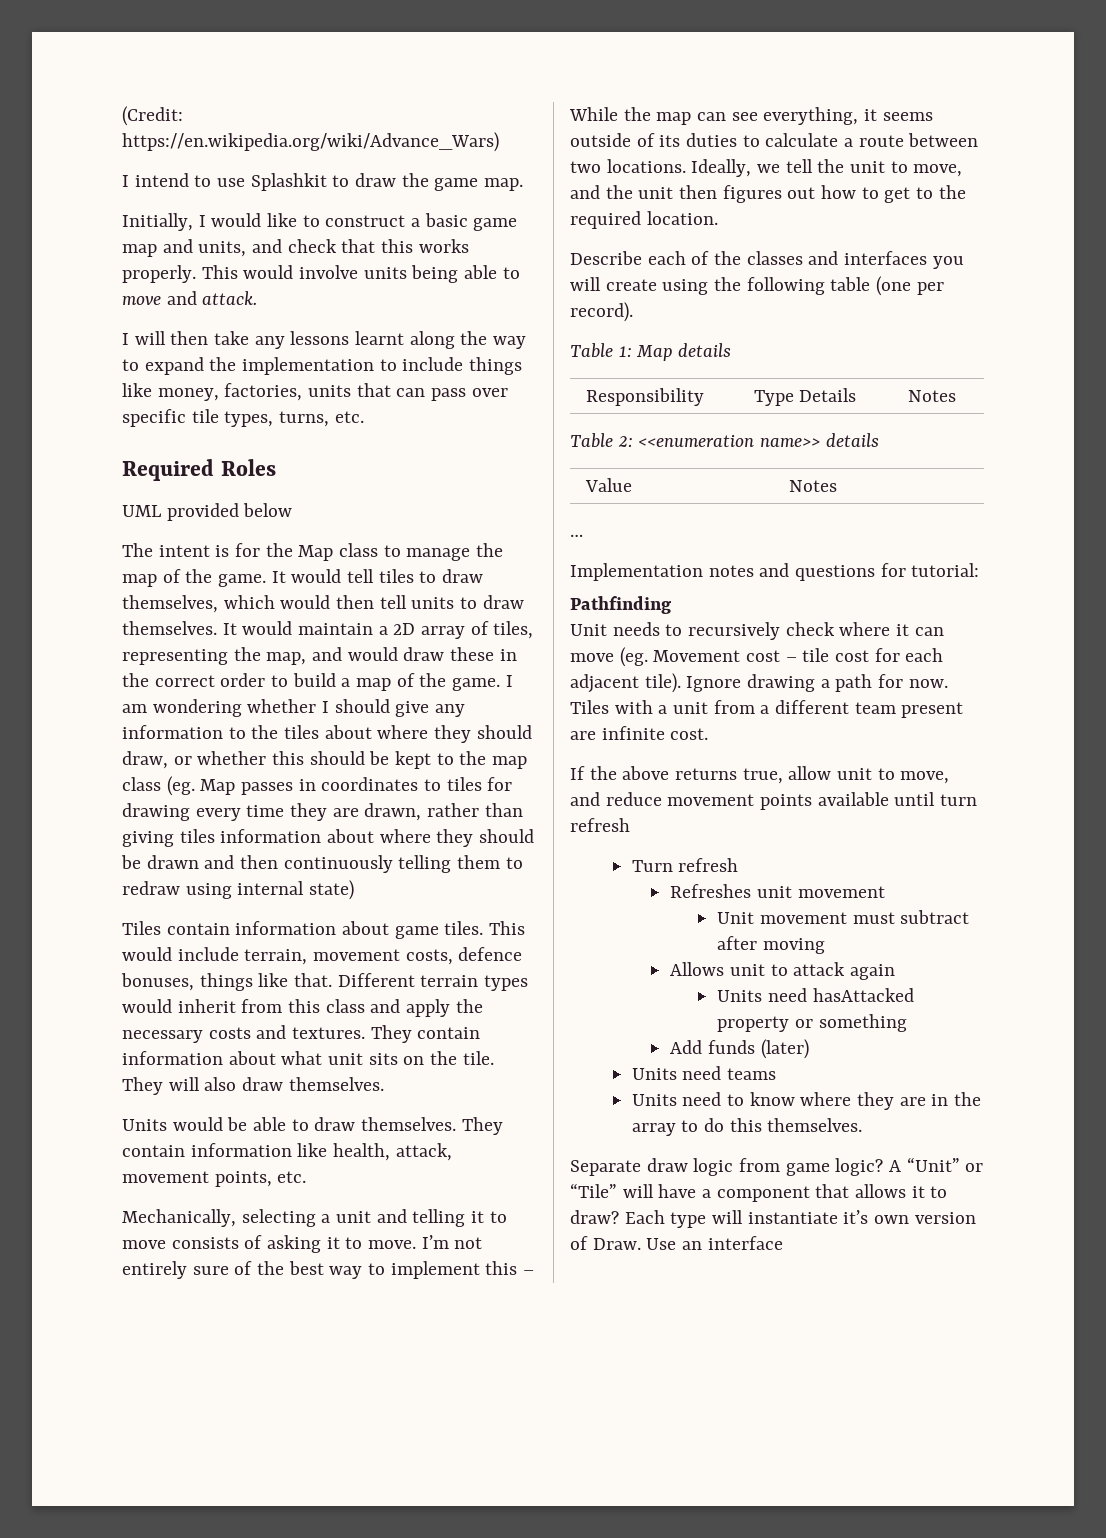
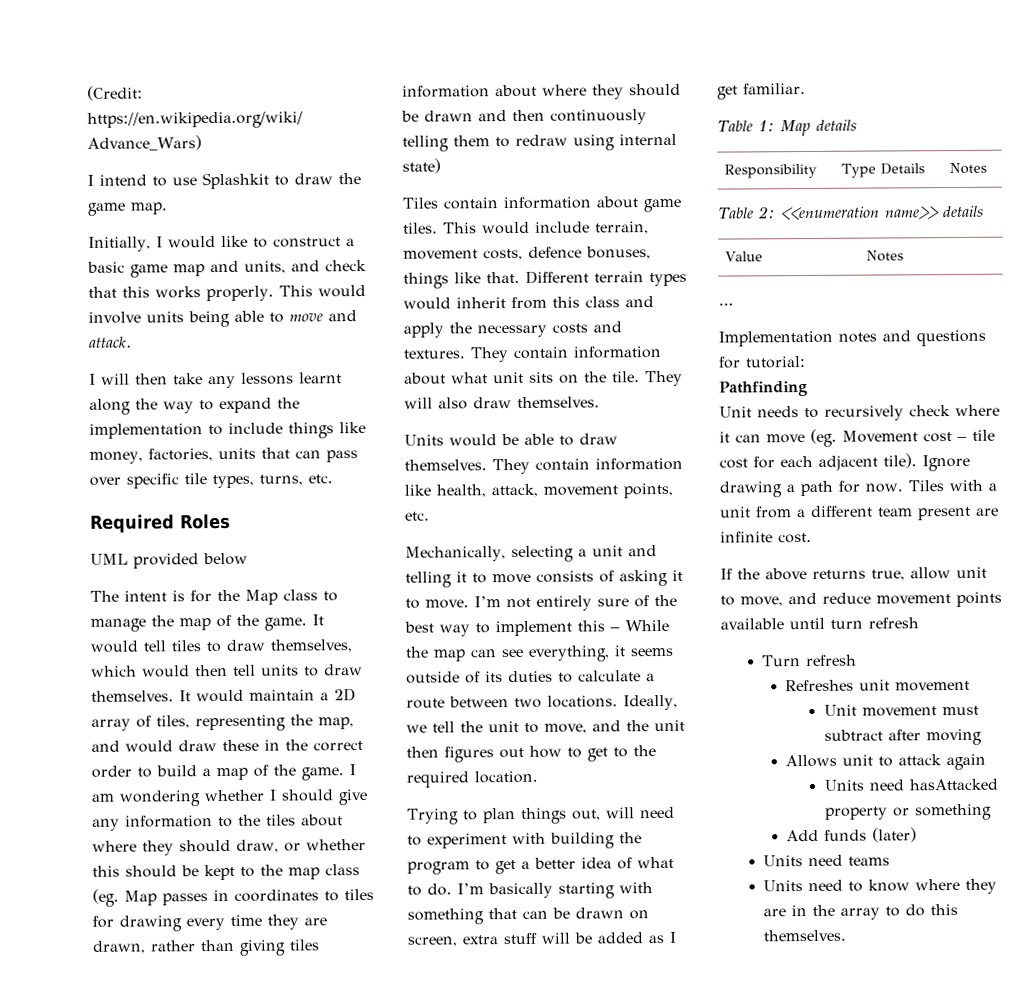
[570,251,964,269] [570,276,944,296] [570,302,633,322] Describe each of the classes and interfaces you will create using the following table (one per record). -> [407,806,675,825] [407,832,642,849] [407,856,674,875] [407,882,653,899] [407,907,649,925] [407,931,676,947] [717,83,806,100] Trying to plan things out, will need to experiment with building the program to get a better idea of what to do. I’m basically starting with something that can be drawn on screen, extra stuff will be added as I get familiar.
[570,1157,984,1176] [570,1183,948,1202] [570,1210,976,1228] [570,1236,783,1250] // Separate draw logic from game logic? A “Unit” or “Tile” will have a component that allows it to draw? Each type will instantiate it’s own version of Draw. Use an interface -> (846, 935) none

